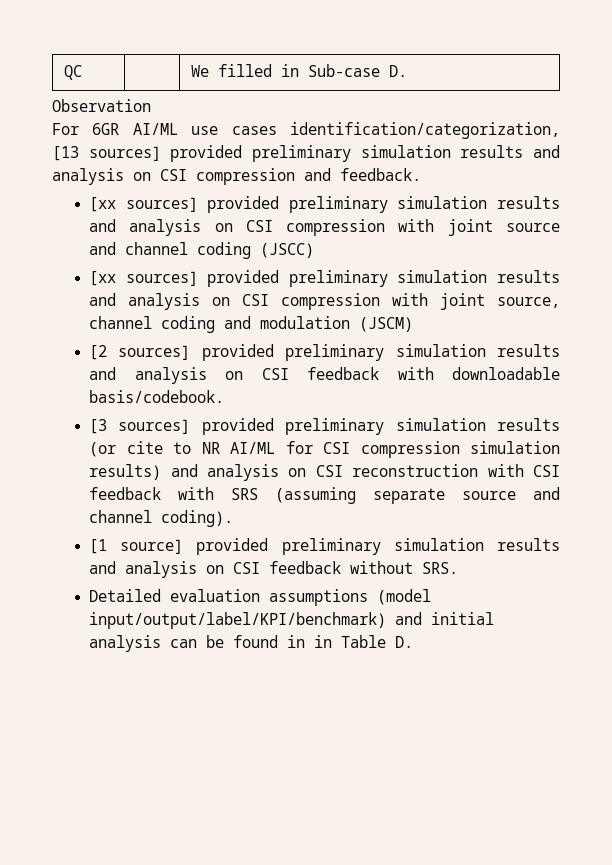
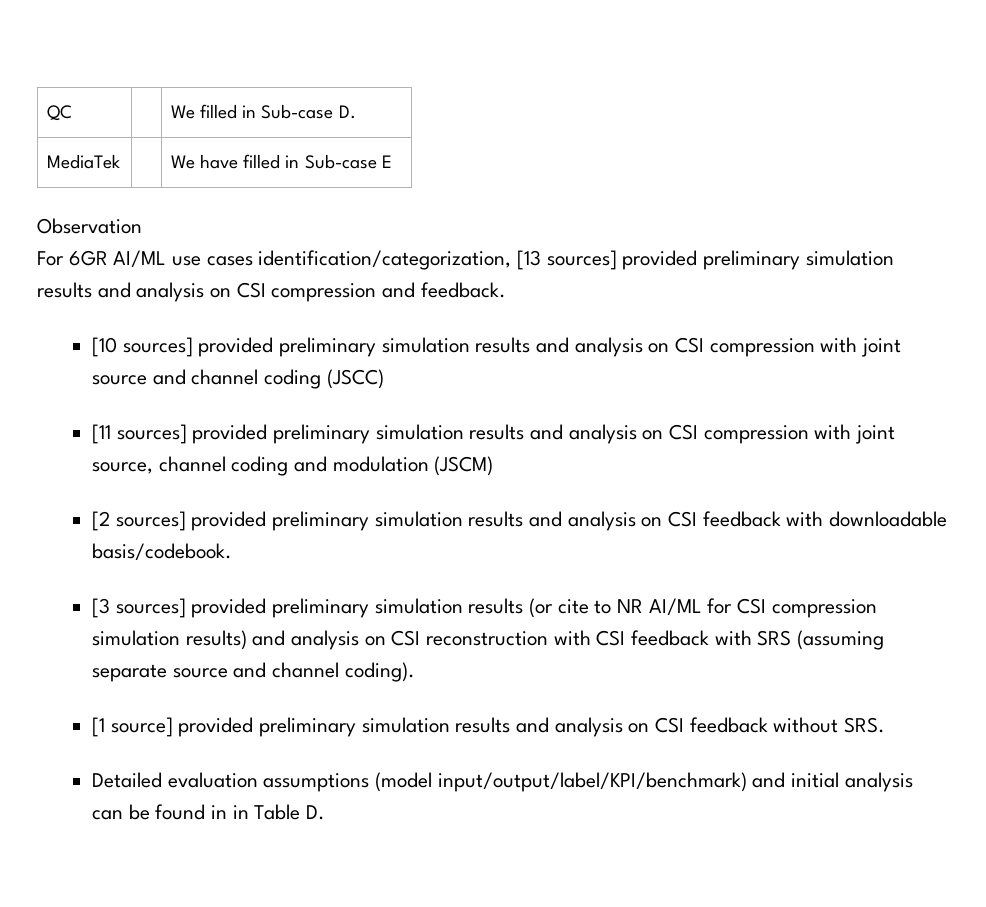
(408, 71) none -> [47,154,121,169] [171,154,392,169] // MediaTek | | We have filled in Sub-case E
[89,197,117,212] [xx -> [91,337,117,357] [10
[89,271,117,286] [xx -> [91,424,111,444] [11

